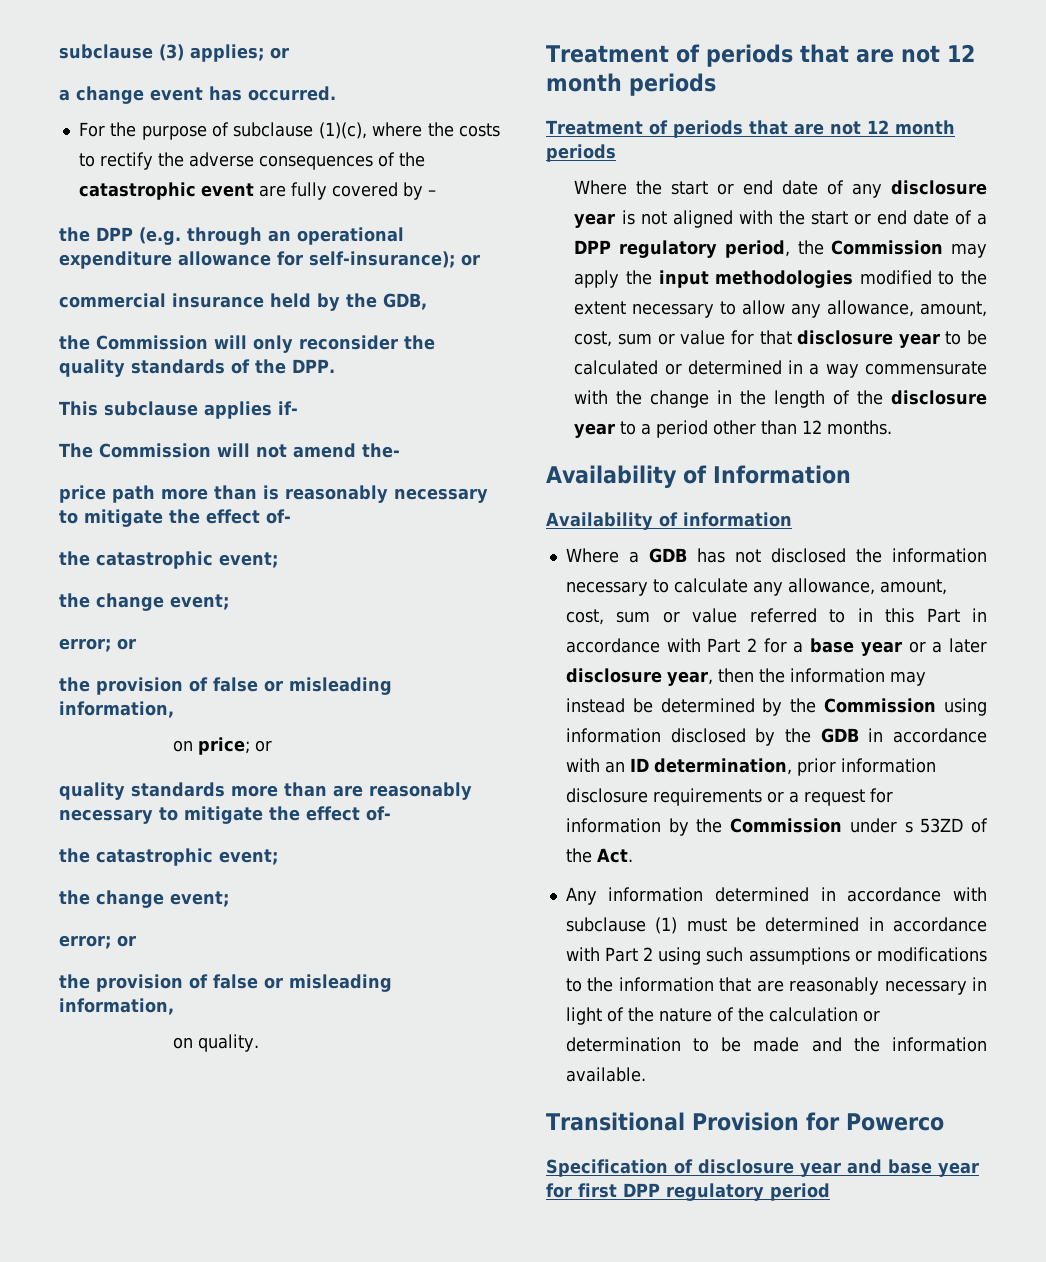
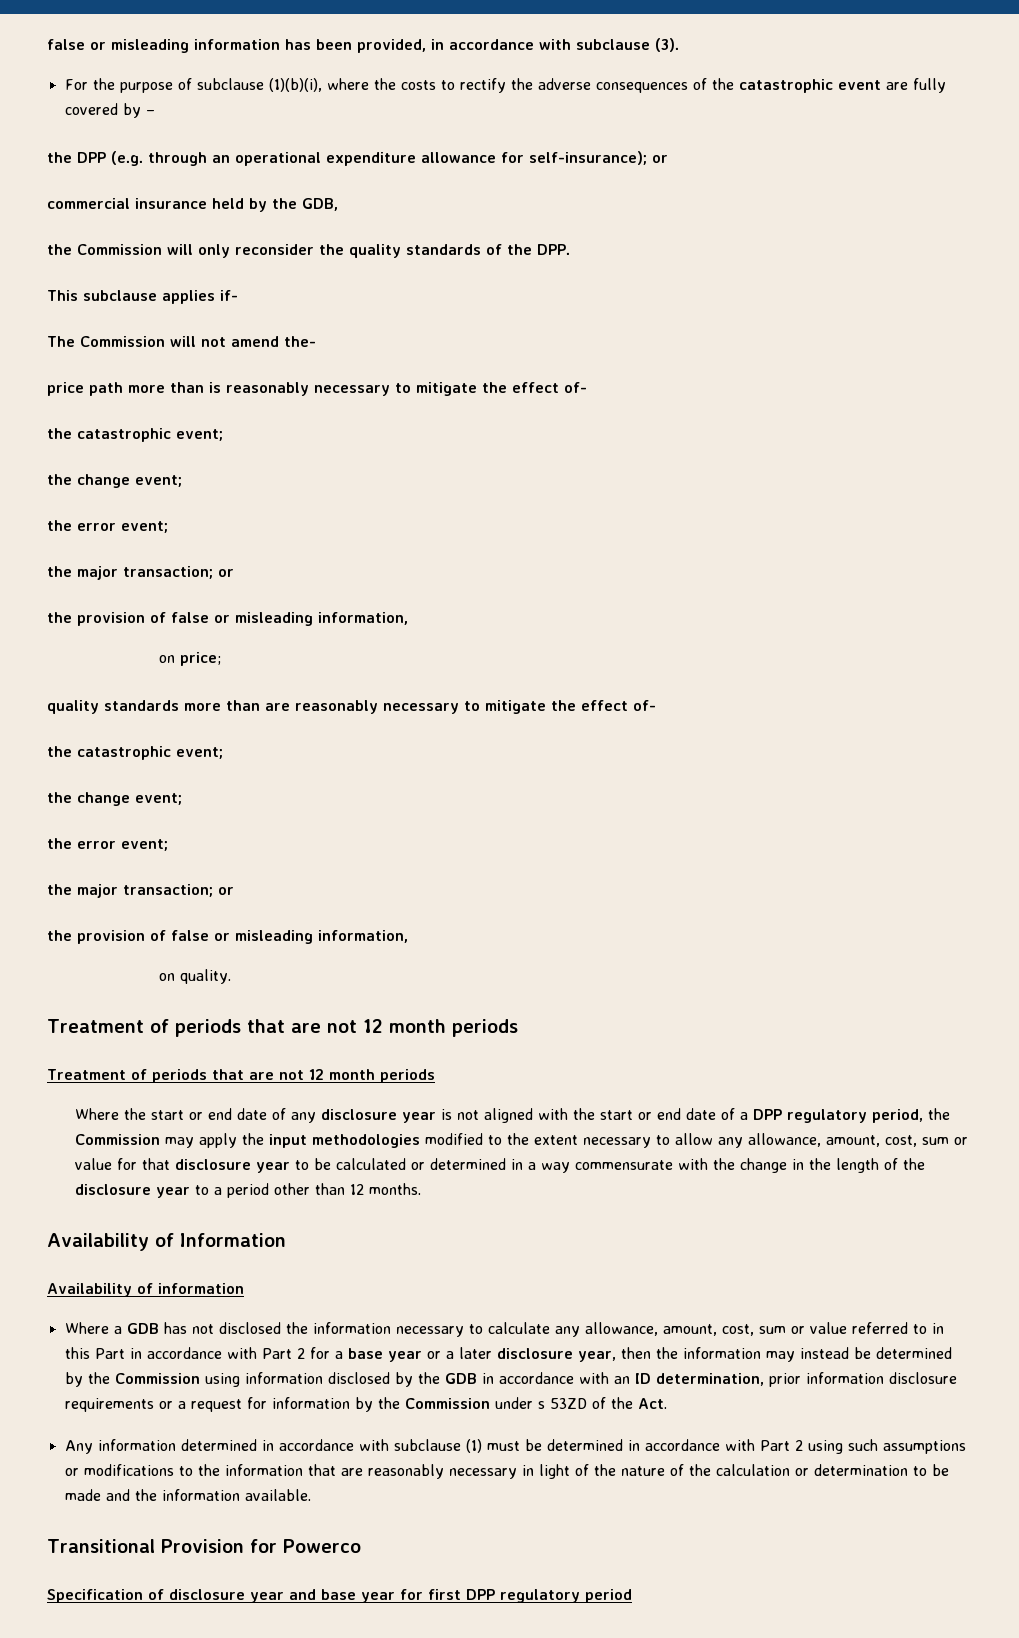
[59,44,289,62] [59,86,336,104] subclause (3) applies; or // a change event has occurred. -> [47,38,679,53] false or misleading information has been provided, in accordance with subclause (3).
[318,122,367,139] (1)(c), -> [268,78,322,92] (1)(b)(i),
[59,638,111,652] error; -> [47,520,168,533] [47,566,213,580] the error event; // the major transaction;
[254,740,272,752] or -> (221, 659) none
[59,935,111,949] error; -> [47,838,168,851] [47,884,213,898] the error event; // the major transaction;

